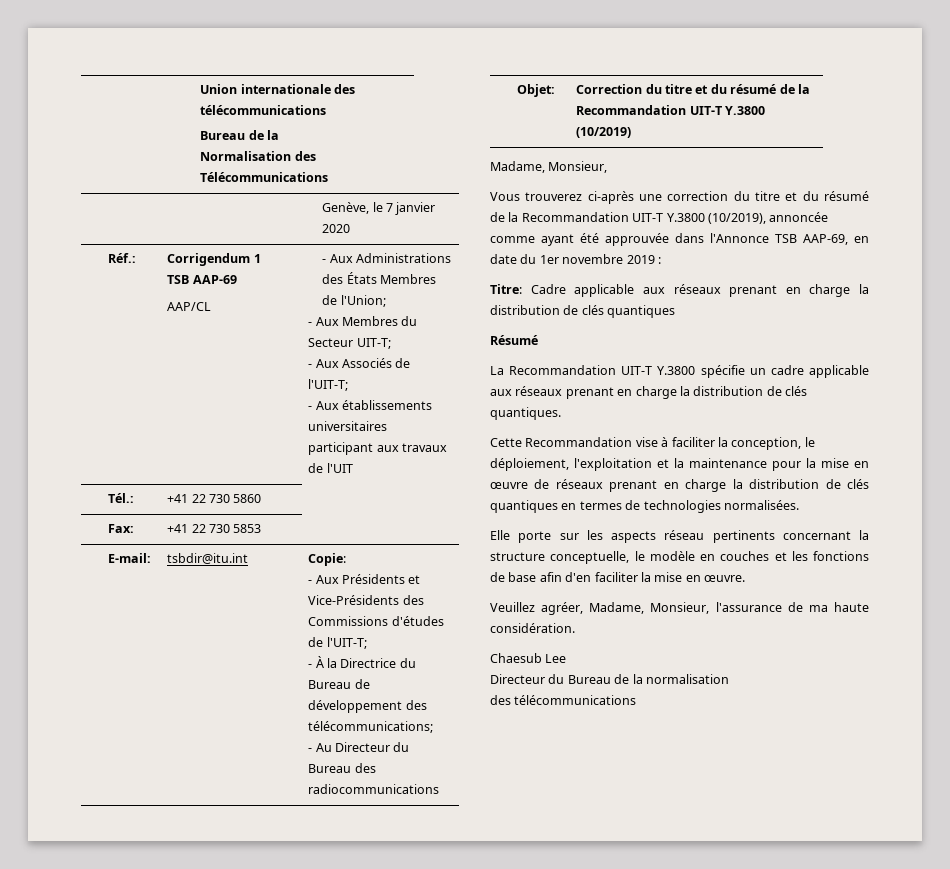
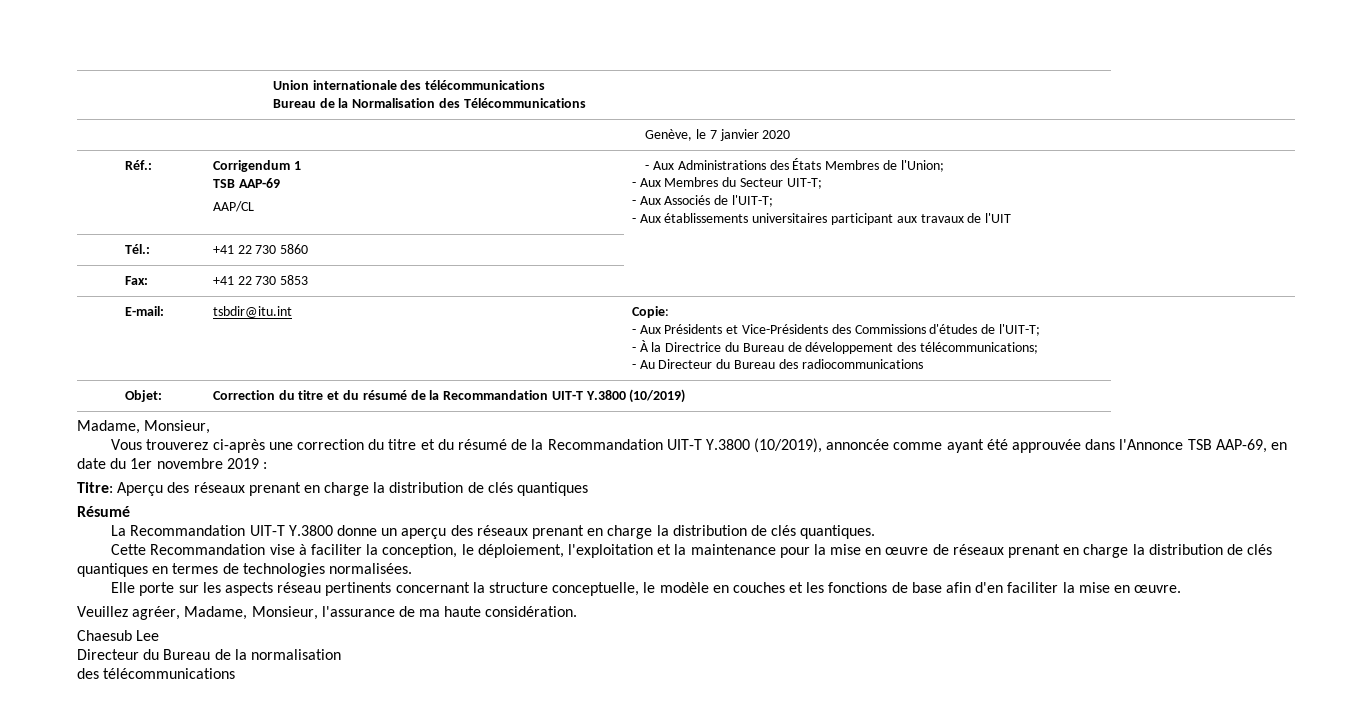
[530,284,665,297] Cadre applicable aux -> [117,482,190,496] Aperçu des
[700,365,869,378] [490,389,512,396] spécifie un cadre applicable aux -> [337,525,473,539] donne un aperçu des

